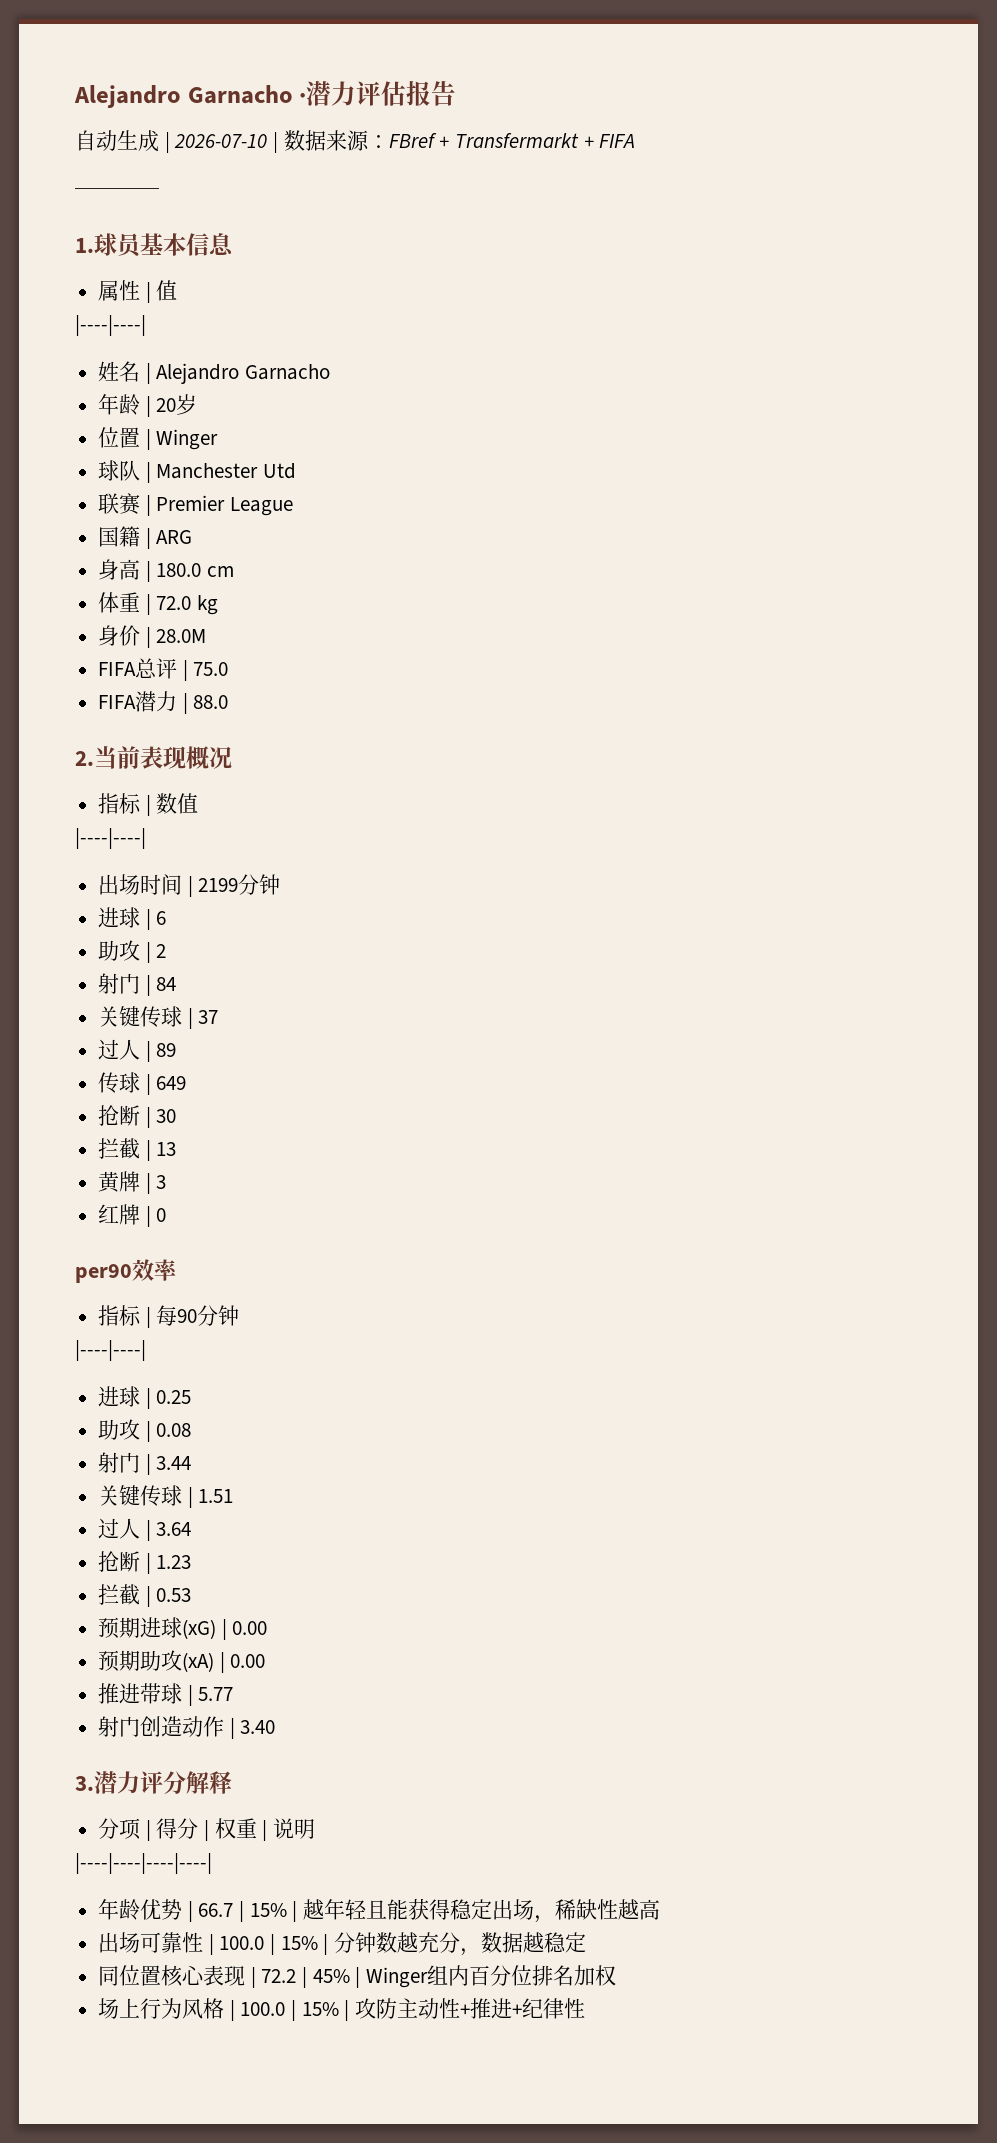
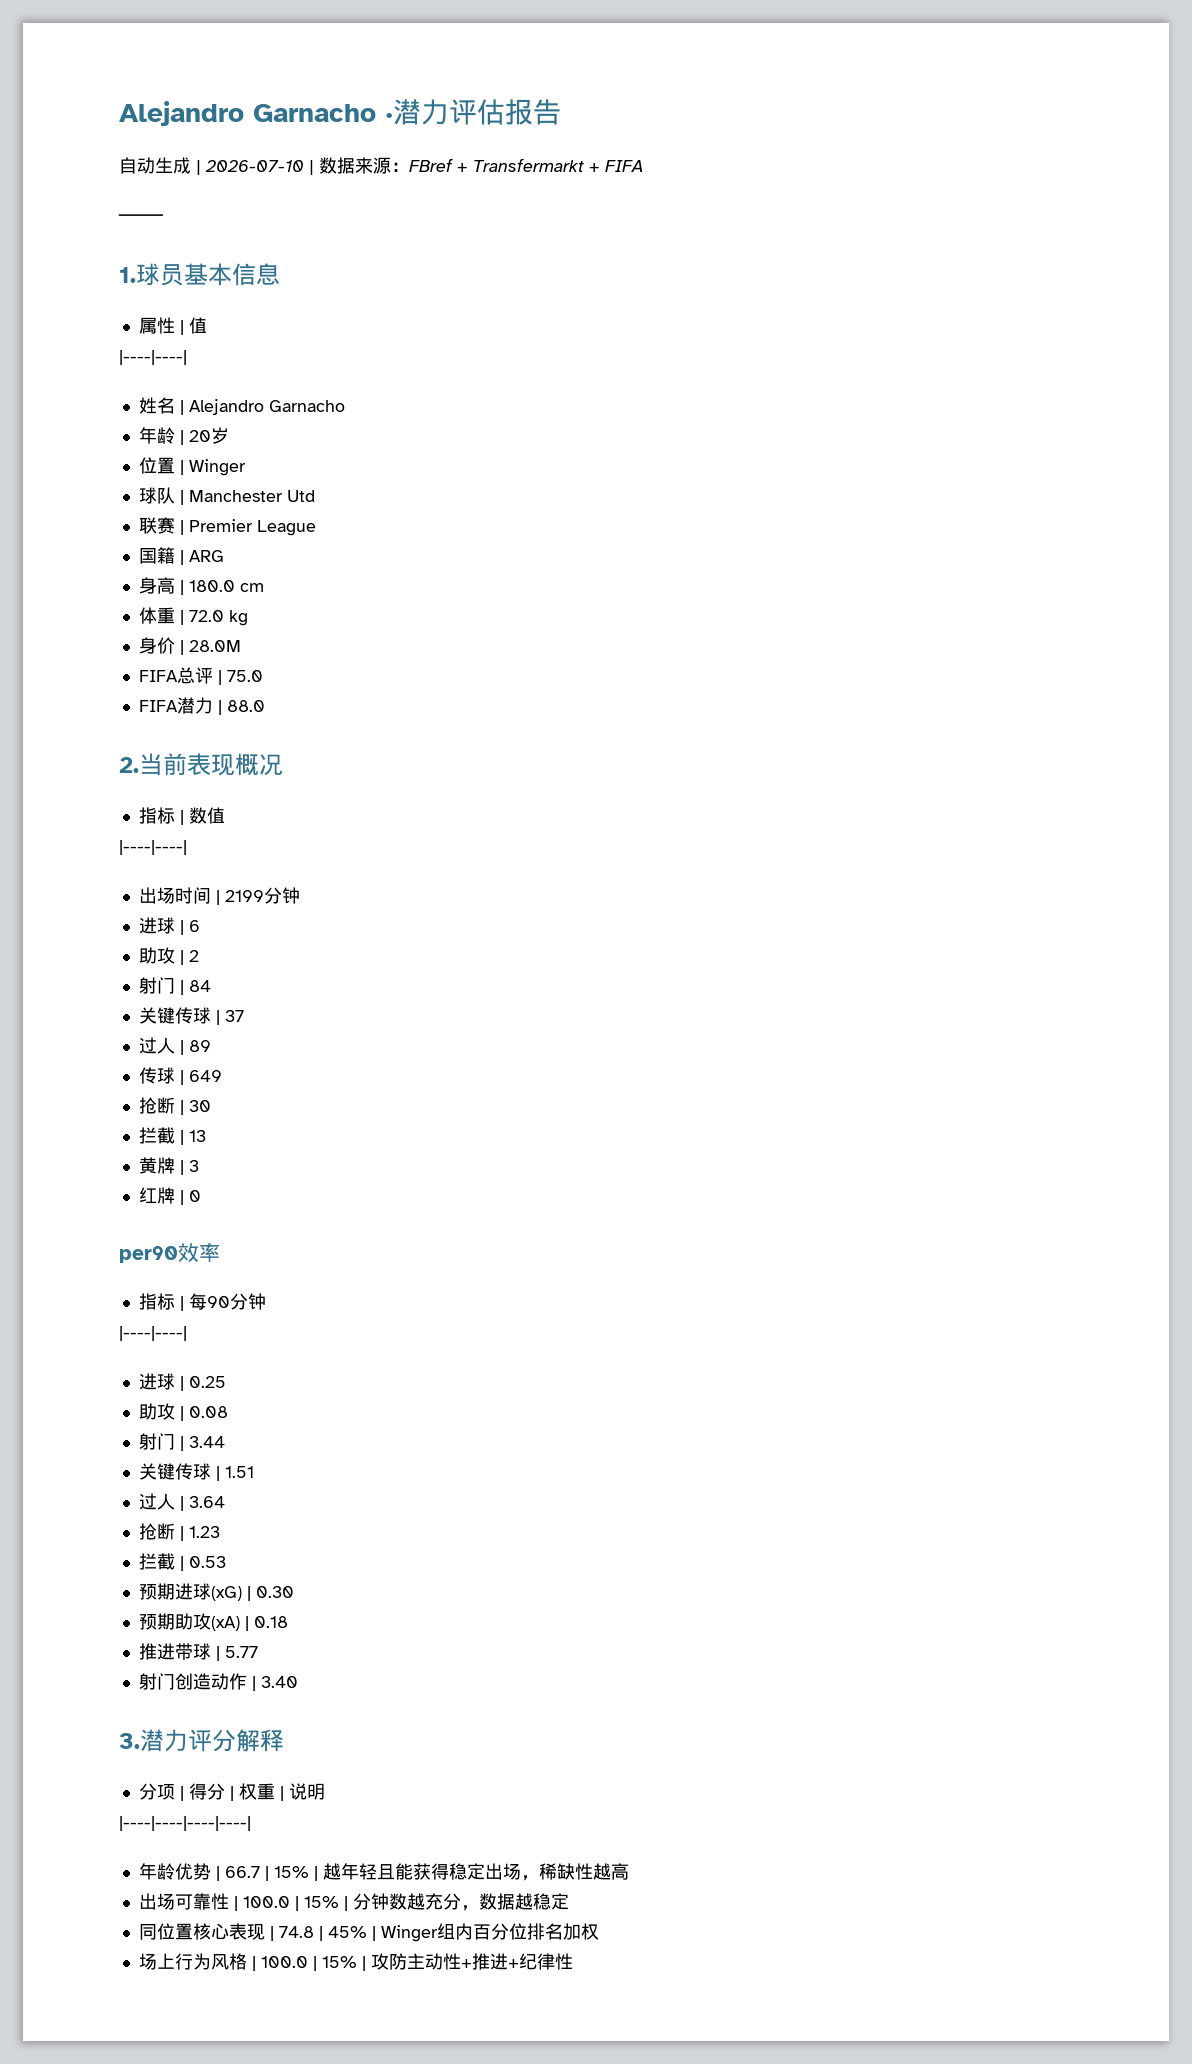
[232,1621,268,1635] 0.00 -> [255,1586,294,1598] 0.30
[230,1654,266,1668] 0.00 -> [253,1616,288,1628] 0.18
[261,1969,297,1983] 72.2 -> [278,1926,314,1938] 74.8

